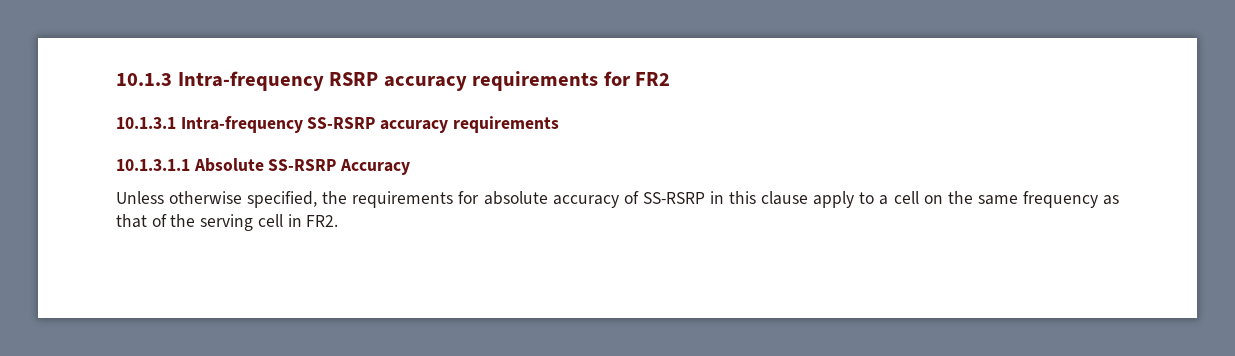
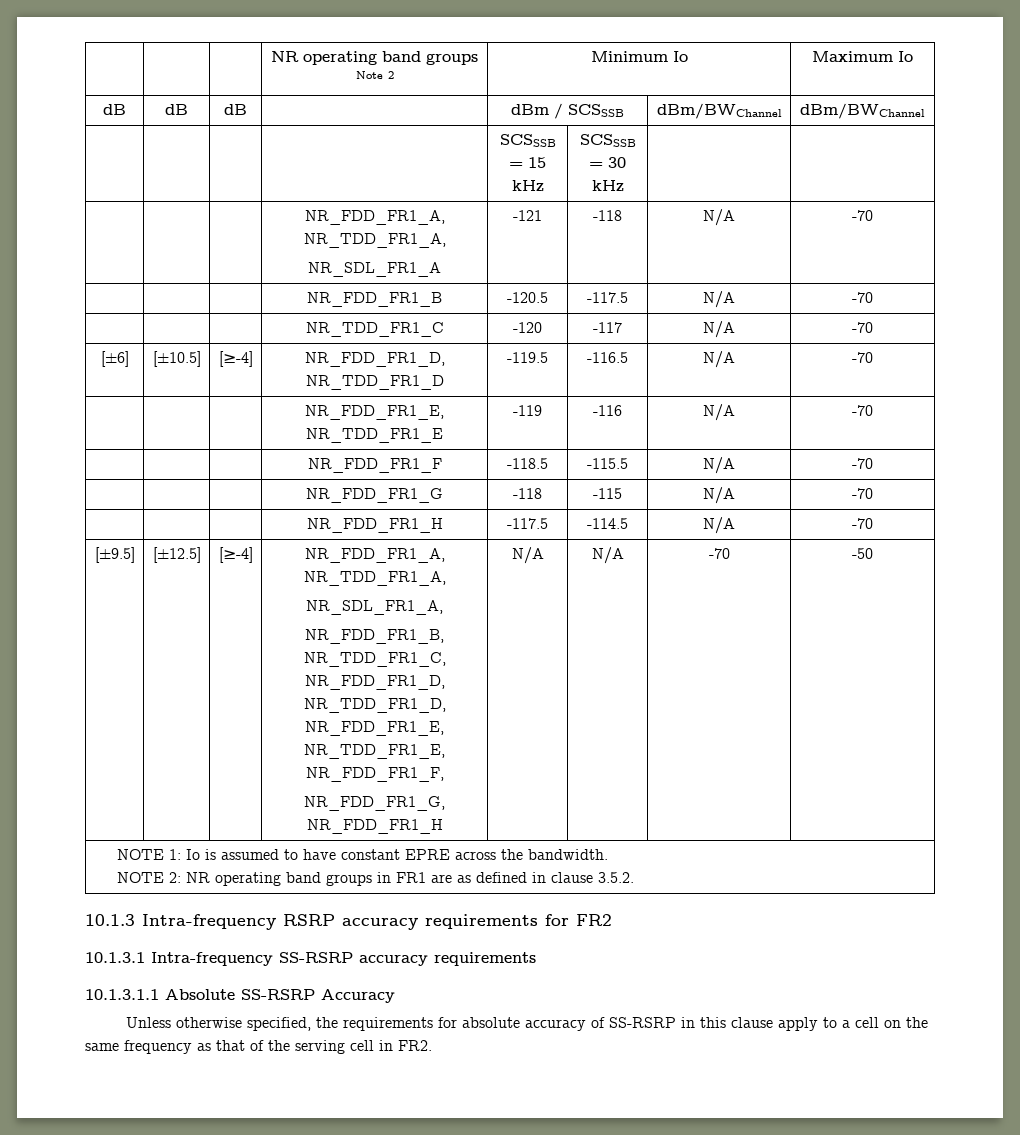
(116, 79) none -> [271,51,478,65] [355,71,394,80] [590,51,688,62] [812,51,913,62] [103,104,126,115] [165,104,188,115] [224,104,247,115] [511,103,624,119] [656,103,782,119] [800,103,925,119] [499,134,556,147] [509,157,546,168] [511,180,544,192] [579,134,636,147] [589,157,626,168] [591,180,624,192] [304,210,445,225] [303,233,446,248] [308,262,441,277] [513,210,542,221] [593,210,622,221] [703,209,735,226] [852,210,873,221] [307,292,442,307] [507,292,548,303] [587,292,628,303] [703,291,735,308] [852,292,873,303] [305,322,444,337] [513,322,542,333] [593,322,622,333] [703,321,735,338] [852,322,873,333] [100,351,129,367] [152,351,201,367] [218,351,253,367] [304,352,445,367] [305,375,444,390] [507,352,548,363] [587,352,628,363] [703,351,735,368] [852,352,873,363] [305,405,444,420] [306,428,443,443] [513,405,542,416] [593,405,622,416] [703,404,735,421] [852,405,873,416] [307,458,442,473] [507,458,548,469] [587,458,628,469] [703,457,735,474] [852,458,873,469] [306,488,443,503] [513,488,542,499] [593,488,622,499] [703,487,735,504] [852,488,873,499] [306,518,443,533] [507,518,548,529] [587,518,628,529] [703,517,735,534] [852,518,873,529] [94,547,135,563] [152,547,201,563] [218,547,253,563] [304,548,445,563] [303,571,446,586] [306,600,443,615] [305,629,444,644] [303,652,446,667] [304,675,445,690] [303,698,446,713] [305,721,444,736] [304,744,445,759] [305,767,444,782] [304,796,445,811] [306,819,443,834] [511,547,544,564] [591,547,624,564] [708,548,730,559] [852,548,873,559] [117,849,609,860] [117,872,635,886] | | | NR operating band groups Note 2 | Minimum Io | Maximum Io // dB | dB | dB | | dBm / SCSSSB | dBm/BWChannel | dBm/BWChannel // | | | | SCSSSB = 15 kHz | SCSSSB = 30 kHz | | // | | | NR_FDD_FR1_A, NR_TDD_FR1_A, // NR_SDL_FR1_A | -121 | -118 | N/A | -70 // | | | NR_FDD_FR1_B | -120.5 | -117.5 | N/A | -70 // | | | NR_TDD_FR1_C | -120 | -117 | N/A | -70 // [±6] | [±10.5] | [≥-4] | NR_FDD_FR1_D, NR_TDD_FR1_D | -119.5 | -116.5 | N/A | -70 // | | | NR_FDD_FR1_E, NR_TDD_FR1_E | -119 | -116 | N/A | -70 // | | | NR_FDD_FR1_F | -118.5 | -115.5 | N/A | -70 // | | | NR_FDD_FR1_G | -118 | -115 | N/A | -70 // | | | NR_FDD_FR1_H | -117.5 | -114.5 | N/A | -70 // [±9.5] | [±12.5] | [≥-4] | NR_FDD_FR1_A, NR_TDD_FR1_A, // NR_SDL_FR1_A, // NR_FDD_FR1_B, NR_TDD_FR1_C, NR_FDD_FR1_D, NR_TDD_FR1_D, NR_FDD_FR1_E, NR_TDD_FR1_E, NR_FDD_FR1_F, // NR_FDD_FR1_G, NR_FDD_FR1_H | N/A | N/A | -70 | -50 // NOTE 1: Io is assumed to have constant EPRE across the bandwidth. // NOTE 2: NR operating band groups in FR1 are as defined in clause 3.5.2. //

